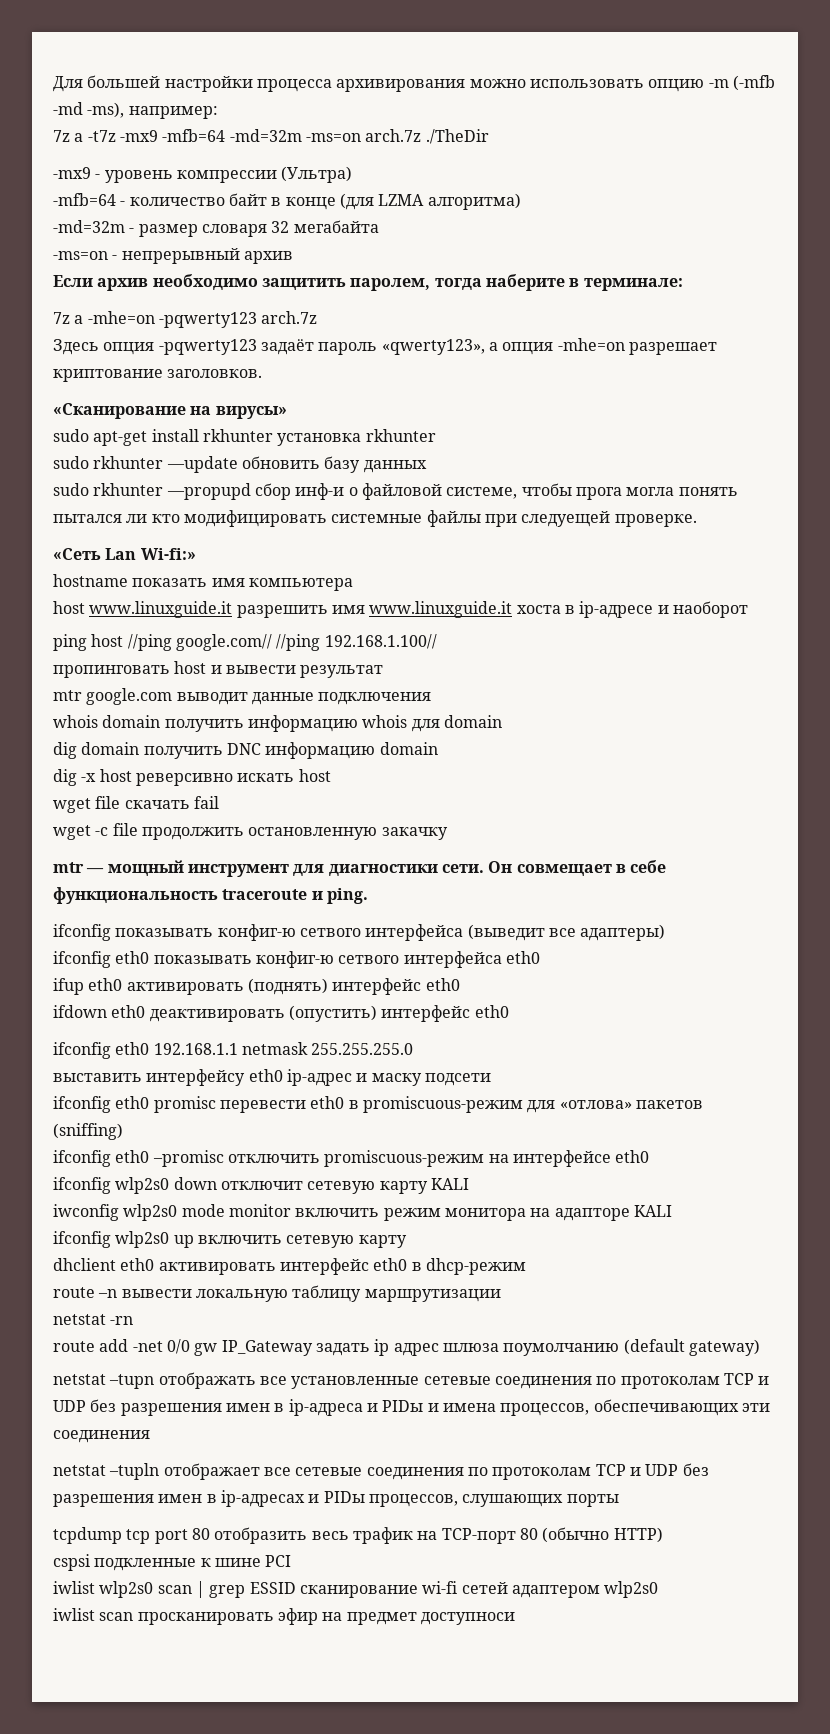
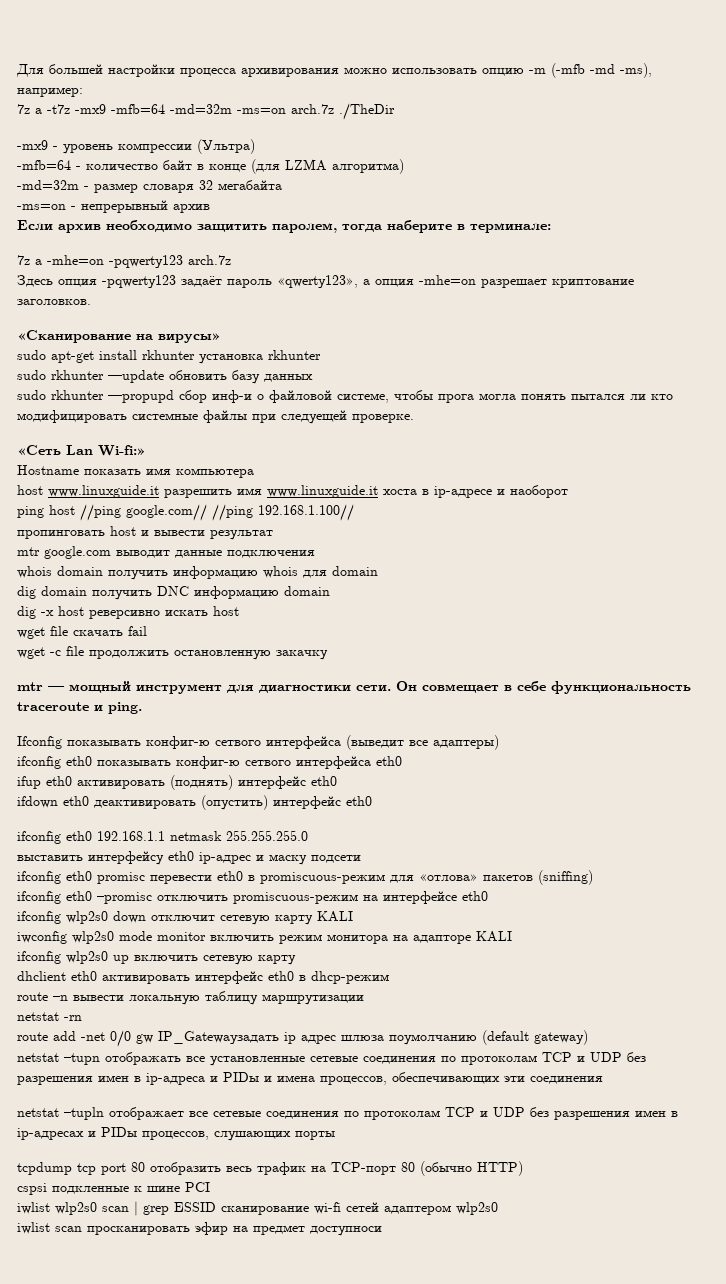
[53,574,128,587] hostname -> [17,465,79,475] Hostname
[53,924,111,941] ifconfig -> [17,736,62,749] Ifconfig
[221,1340,370,1356] IP_Gateway задать -> [158,1031,279,1044] IP_Gatewayзадать

